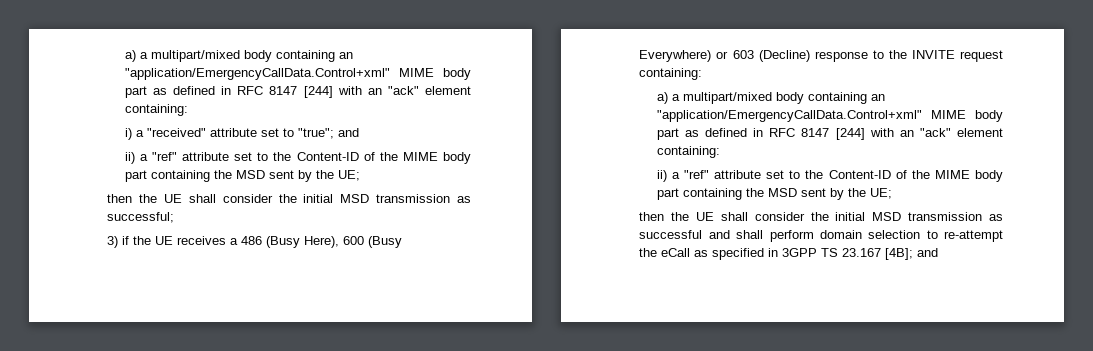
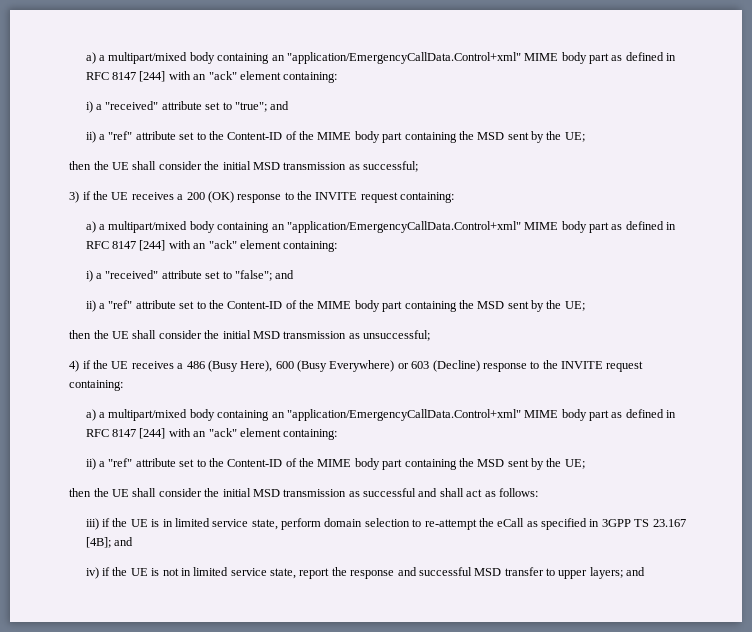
(239, 241) none -> [186,191,455,203] [85,221,677,233] [85,240,338,252] [85,270,295,282] [85,300,585,312] [69,330,431,341] [69,360,184,372] 200 (OK) response to the INVITE request containing: // a) a multipart/mixed body containing an "application/EmergencyCallData.Control+xml" MIME body part as defined in RFC 8147 [244] with an "ack" element containing: // i) a "received" attribute set to "false"; and // ii) a "ref" attribute set to the Content-ID of the MIME body part containing the MSD sent by the UE; // then the UE shall consider the initial MSD transmission as unsuccessful; // 4) if the UE receives a
(764, 234) none -> [466,488,538,497] [85,518,278,530] act as follows: // iii) if the UE is in limited service state,
(939, 252) none -> [85,567,646,579] // iv) if the UE is not in limited service state, report the response and successful MSD transfer to upper layers; and

